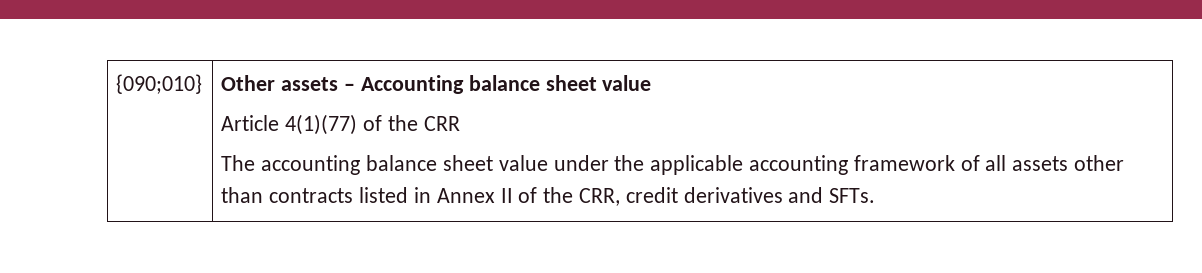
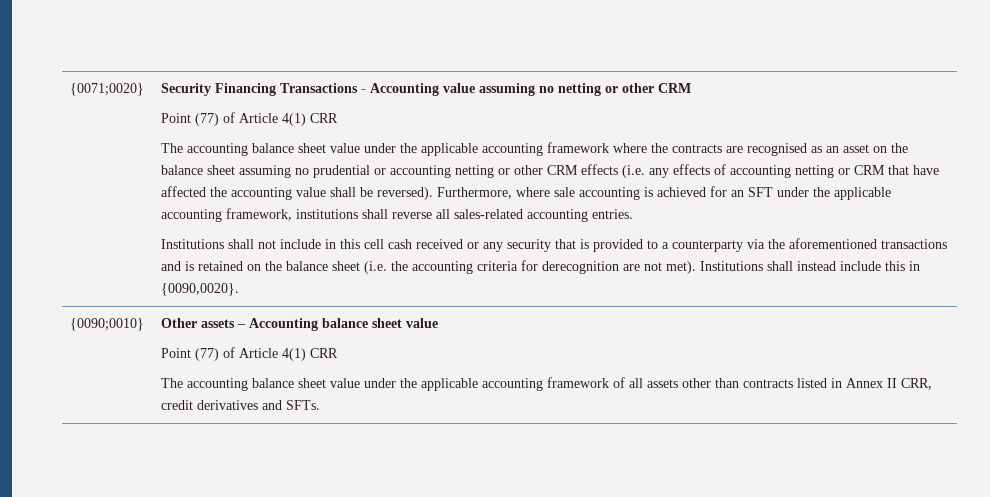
[116,74,203,94] {090;010} -> [70,83,145,96] [161,83,692,96] [161,112,339,126] [161,142,909,156] [161,164,940,178] [161,186,892,200] [161,208,634,222] [161,238,948,252] [161,260,921,274] [161,283,240,296] [70,318,145,331] {0071;0020} | Security Financing Transactions - Accounting value assuming no netting or other CRM // Point (77) of Article 4(1) CRR // The accounting balance sheet value under the applicable accounting framework where the contracts are recognised as an asset on the balance sheet assuming no prudential or accounting netting or other CRM effects (i.e. any effects of accounting netting or CRM that have affected the accounting value shall be reversed). Furthermore, where sale accounting is achieved for an SFT under the applicable accounting framework, institutions shall reverse all sales-related accounting entries. // Institutions shall not include in this cell cash received or any security that is provided to a counterparty via the aforementioned transactions and is retained on the balance sheet (i.e. the accounting criteria for derecognition are not met). Institutions shall instead include this in {0090,0020}. // {0090;0010}
[221,114,418,135] Article 4(1)(77) of the -> [161,347,307,361] Point (77) of Article 4(1)
[518,187,574,203] of the -> (898, 383) none

